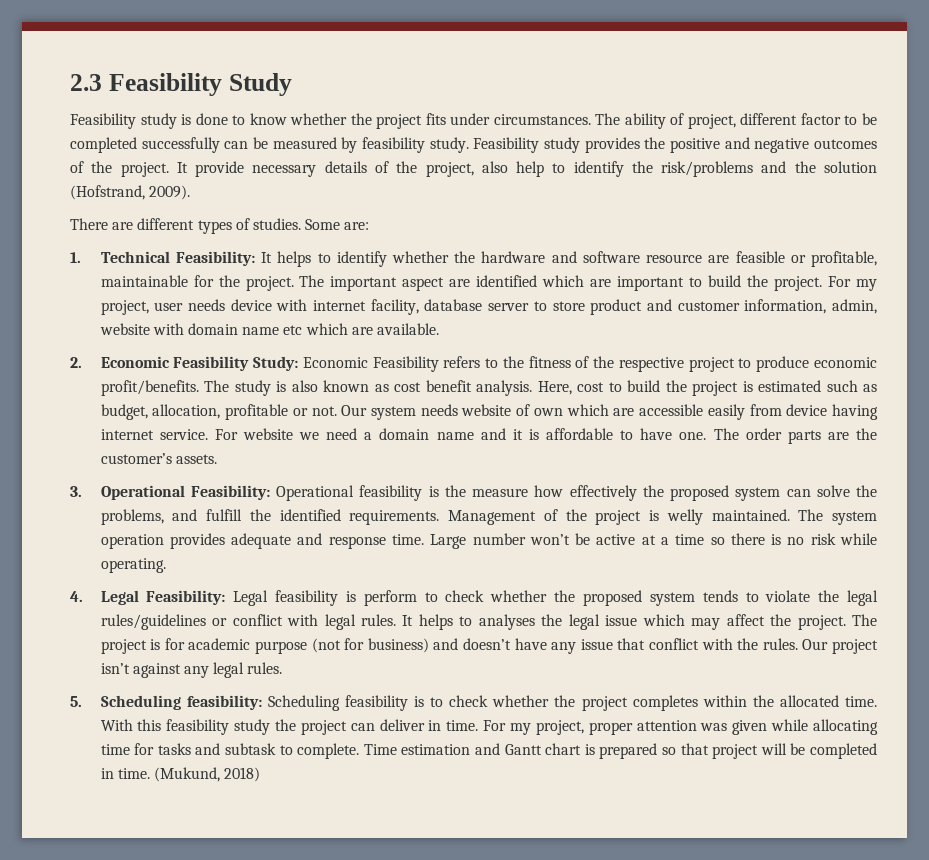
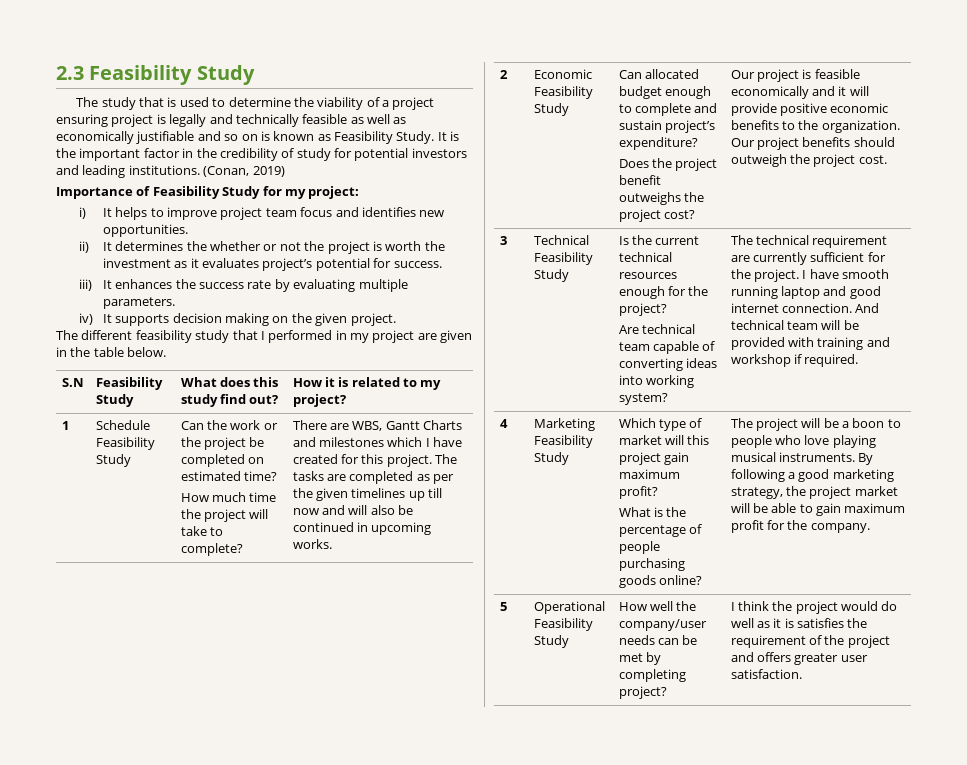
[70,113,877,129] [70,137,877,153] [70,161,878,177] [70,185,191,200] [70,218,370,234] [70,251,878,267] [100,275,877,291] [100,299,877,315] [99,323,439,335] [70,356,877,372] [100,380,877,396] [100,404,878,420] [100,428,878,444] [100,453,217,464] [70,485,877,501] [100,509,877,525] [100,533,877,549] [100,558,166,573] [70,590,879,606] [100,614,877,630] [100,638,879,654] [100,662,283,678] [70,695,878,711] [100,719,878,735] [100,743,878,759] [100,767,261,782] Feasibility study is done to know whether the project fits under circumstances. The ability of project, different factor to be completed successfully can be measured by feasibility study. Feasibility study provides the positive and negative outcomes of the project. It provide necessary details of the project, also help to identify the risk/problems and the solution (Hofstrand, 2009). // There are different types of studies. Some are: // 1. Technical Feasibility: It helps to identify whether the hardware and software resource are feasible or profitable, maintainable for the project. The important aspect are identified which are important to build the project. For my project, user needs device with internet facility, database server to store product and customer information, admin, website with domain name etc which are available. // 2. Economic Feasibility Study: Economic Feasibility refers to the fitness of the respective project to produce economic profit/benefits. The study is also known as cost benefit analysis. Here, cost to build the project is estimated such as budget, allocation, profitable or not. Our system needs website of own which are accessible easily from device having internet service. For website we need a domain name and it is affordable to have one. The order parts are the customer’s assets. // 3. Operational Feasibility: Operational feasibility is the measure how effectively the proposed system can solve the problems, and fulfill the identified requirements. Management of the project is welly maintained. The system operation provides adequate and response time. Large number won’t be active at a time so there is no risk while operating. // 4. Legal Feasibility: Legal feasibility is perform to check whether the proposed system tends to violate the legal rules/guidelines or conflict with legal rules. It helps to analyses the legal issue which may affect the project. The project is for academic purpose (not for business) and doesn’t have any issue that conflict with the rules. Our project isn’t against any legal rules. // 5. Scheduling feasibility: Scheduling feasibility is to check whether the project completes within the allocated time. With this feasibility study the project can deliver in time. For my project, proper attention was given while allocating time for tasks and subtask to complete. Time estimation and Gantt chart is prepared so that project will be completed in time. (Mukund, 2018) -> [76,97,435,110] [56,114,407,127] [56,131,460,144] [56,148,467,161] [56,165,285,178] [56,186,360,199] [79,207,445,220] [102,224,188,237] [79,241,445,254] [102,258,442,271] [79,279,408,292] [102,297,175,309] [79,313,396,326] [56,330,473,343] [56,347,167,357] [61,378,84,387] [95,377,163,390] [95,394,134,407] [180,377,279,387] [180,394,279,407] [292,377,442,390] [292,394,346,407] [61,421,69,430] [95,420,150,430] [95,437,155,450] [95,454,131,467] [180,420,278,430] [180,437,265,450] [180,454,264,467] [180,471,277,481] [180,492,277,502] [180,509,269,522] [180,526,223,536] [180,543,243,556] [292,420,463,431] [292,437,463,447] [292,454,458,467] [292,471,455,484] [292,488,443,501] [292,505,414,515] [292,522,432,535] [292,539,332,549] [499,70,508,79] [533,69,592,79] [533,86,593,99] [533,103,569,116] [618,69,699,79] [618,86,711,99] [618,103,718,116] [618,120,715,133] [618,137,698,150] [618,158,718,171] [618,175,661,185] [618,192,704,205] [618,209,695,222] [730,69,860,82] [730,86,869,99] [730,103,889,116] [730,120,900,133] [730,137,895,150] [730,154,887,167] [499,236,507,245] [533,235,589,245] [533,252,593,265] [533,269,569,282] [618,235,700,245] [618,252,672,262] [618,272,677,279] [618,286,709,299] [618,303,667,316] [618,324,695,334] [618,341,716,354] [618,358,717,371] [618,375,694,388] [618,393,668,405] [730,235,888,248] [730,252,886,265] [730,269,890,282] [730,286,881,299] [730,303,880,313] [730,320,859,330] [730,337,890,350] [730,354,859,367] [499,419,508,428] [533,418,595,431] [533,435,593,448] [533,452,569,465] [618,418,703,431] [618,435,710,445] [618,452,689,465] [618,469,680,479] [618,486,658,499] [618,507,687,517] [618,524,702,537] [618,541,660,554] [618,558,685,571] [618,575,702,588] [730,418,901,431] [730,435,876,448] [730,452,874,465] [730,469,894,482] [730,486,898,499] [730,503,906,516] [730,520,870,533] [499,602,507,611] [533,601,605,614] [533,618,593,631] [533,635,569,648] [618,601,697,611] [618,619,707,631] [618,635,698,645] [618,652,661,665] [618,669,686,682] [618,686,667,699] [730,601,898,614] [730,618,868,628] [730,635,890,648] [730,652,868,665] [730,669,802,679] The study that is used to determine the viability of a project ensuring project is legally and technically feasible as well as economically justifiable and so on is known as Feasibility Study. It is the important factor in the credibility of study for potential investors and leading institutions. (Conan, 2019) // Importance of Feasibility Study for my project: // i) It helps to improve project team focus and identifies new opportunities. // ii) It determines the whether or not the project is worth the investment as it evaluates project’s potential for success. // iii) It enhances the success rate by evaluating multiple parameters. // iv) It supports decision making on the given project. // The different feasibility study that I performed in my project are given in the table below. // S.N | Feasibility Study | What does this study find out? | How it is related to my project? // 1 | Schedule Feasibility Study | Can the work or the project be completed on estimated time? // How much time the project will take to complete? | There are WBS, Gantt Charts and milestones which I have created for this project. The tasks are completed as per the given timelines up till now and will also be continued in upcoming works. // 2 | Economic Feasibility Study | Can allocated budget enough to complete and sustain project’s expenditure? // Does the project benefit outweighs the project cost? | Our project is feasible economically and it will provide positive economic benefits to the organization. Our project benefits should outweigh the project cost. // 3 | Technical Feasibility Study | Is the current technical resources enough for the project? // Are technical team capable of converting ideas into working system? | The technical requirement are currently sufficient for the project. I have smooth running laptop and good internet connection. And technical team will be provided with training and workshop if required. // 4 | Marketing Feasibility Study | Which type of market will this project gain maximum profit? // What is the percentage of people purchasing goods online? | The project will be a boon to people who love playing musical instruments. By following a good marketing strategy, the project market will be able to gain maximum profit for the company. // 5 | Operational Feasibility Study | How well the company/user needs can be met by completing project? | I think the project would do well as it is satisfies the requirement of the project and offers greater user satisfaction.

